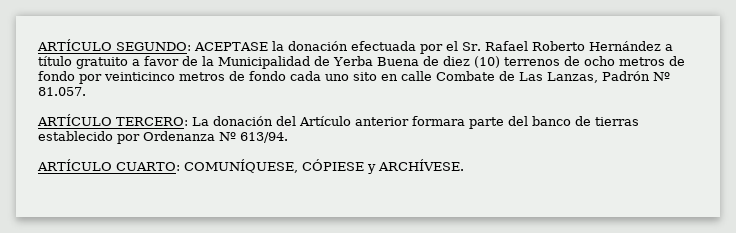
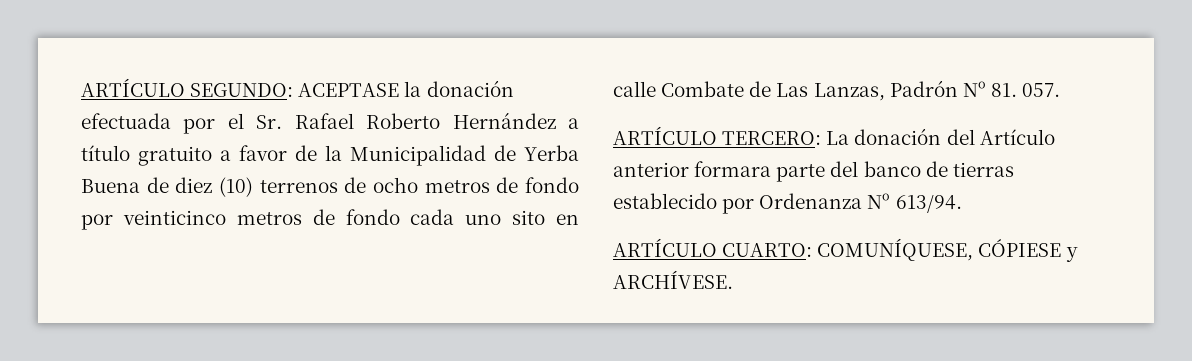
[38,87,86,96] 81.057. -> [990,83,1061,97] 81. 057.

